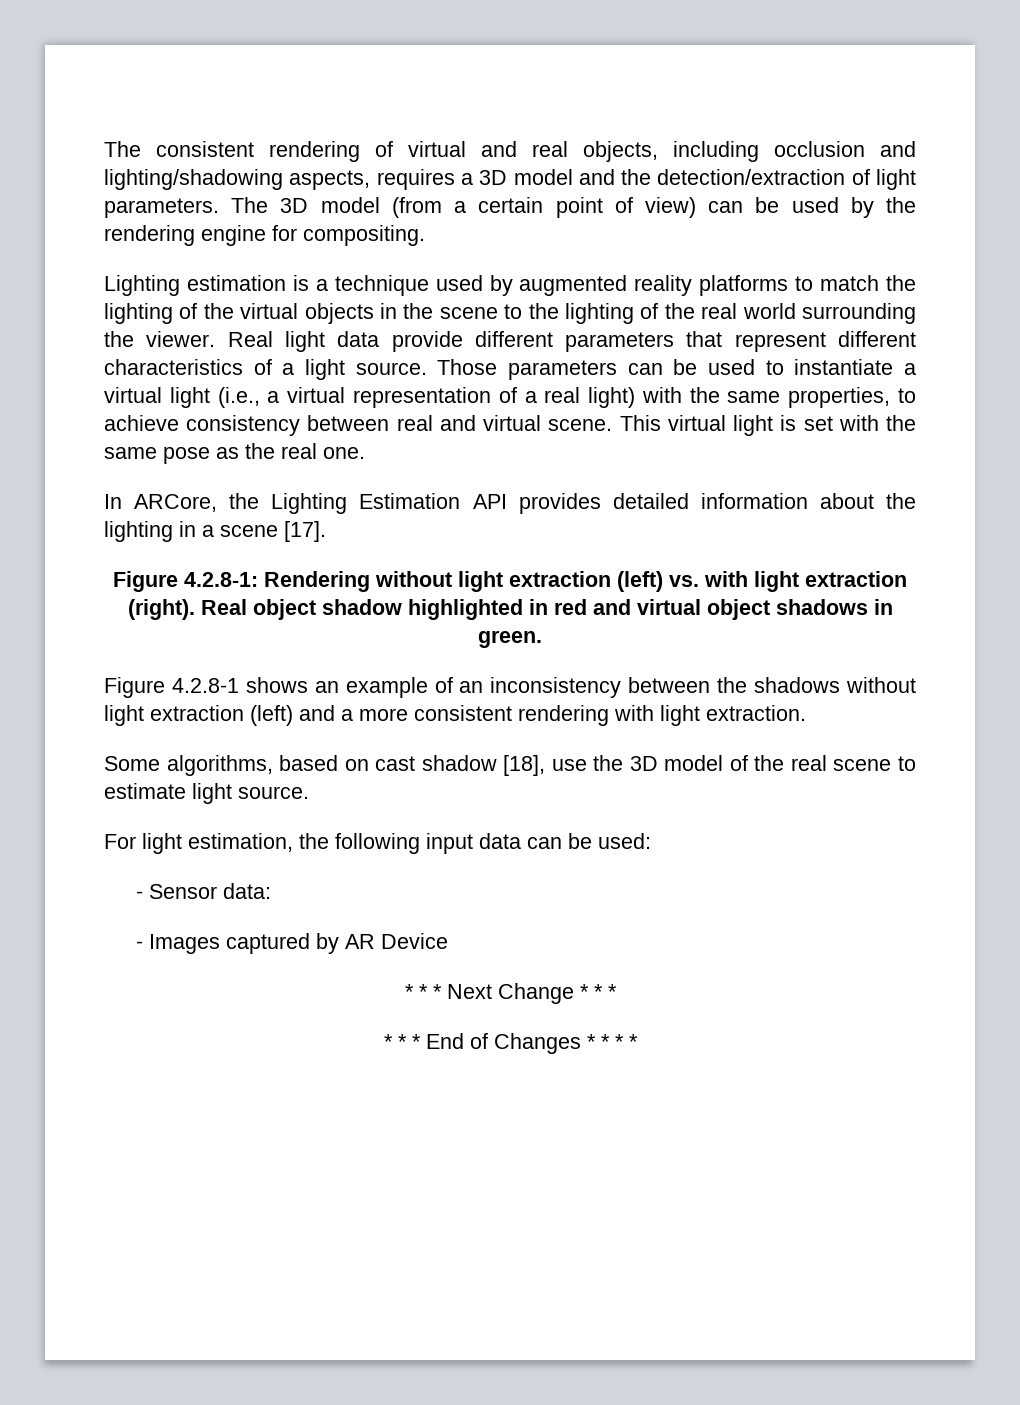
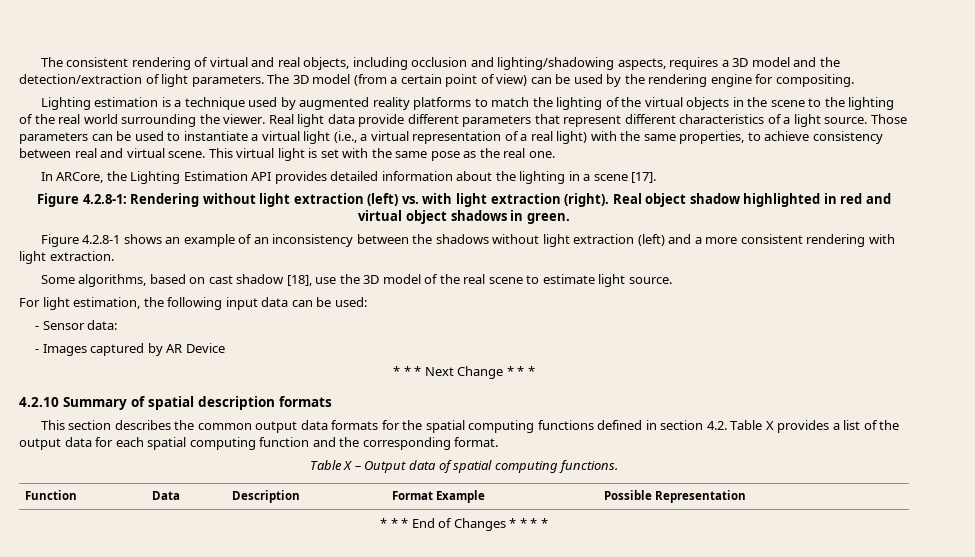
(617, 991) none -> [19,396,332,410] [40,420,900,433] [19,437,499,450] [309,460,619,473] [24,490,77,500] [151,491,180,500] [231,490,300,503] [391,490,485,503] [603,490,746,503] // 4.2.10 Summary of spatial description formats // This section describes the common output data formats for the spatial computing functions defined in section 4.2. Table X provides a list of the output data for each spatial computing function and the corresponding format. // Table X – Output data of spatial computing functions. // Function | Data | Description | Format Example | Possible Representation

